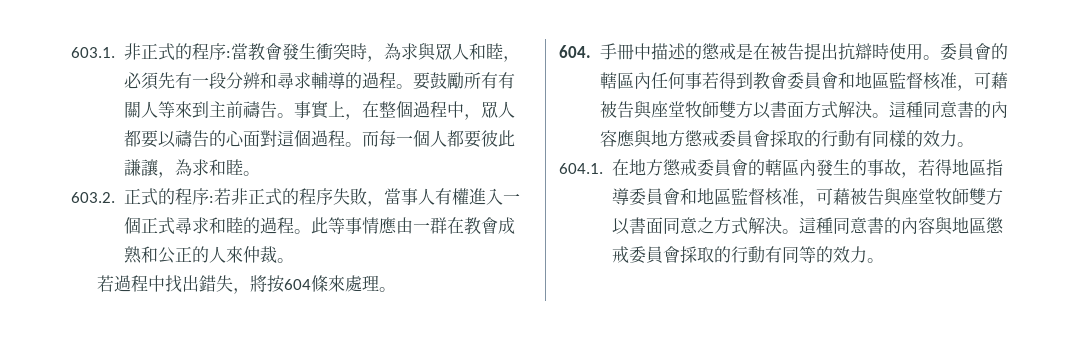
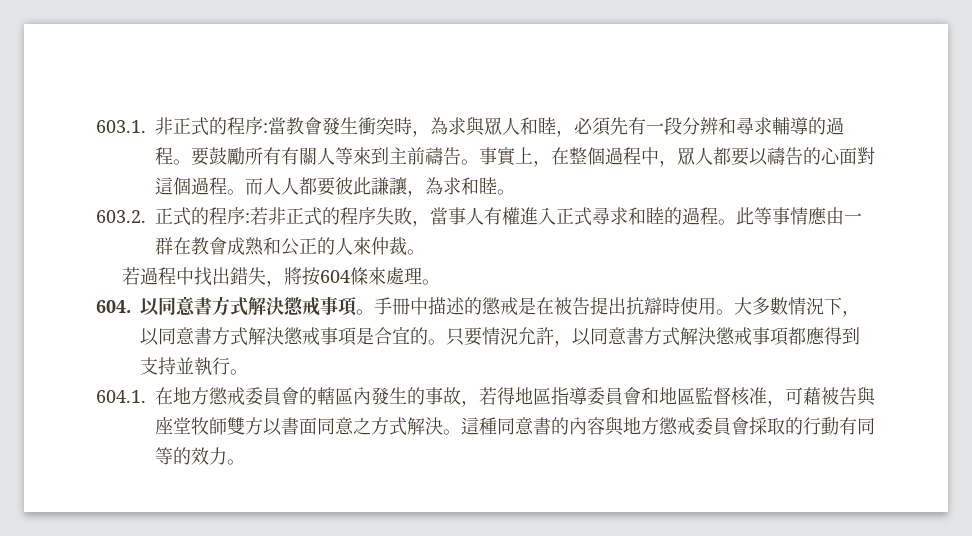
[378,130,430,147] 每一個 -> [263,177,281,195] 人
[502,193,520,203] [123,217,141,234] 一個 -> (556, 216) none
(591, 51) none -> [140,296,374,316] 以同意書方式解決懲戒事項。
[939,43,1008,61] [599,72,1008,91] [599,101,1008,119] [599,130,957,148] 委員會的轄區內任何事若得到教會委員會和地區監督核准，可藉被告與座堂牧師雙方以書面方式解決。這種同意書的內容應與地方懲戒委員會採取的行動有同樣的效力 -> [734,297,860,317] [140,327,860,347] [140,357,230,375] 大多數情況下，以同意書方式解決懲戒事項是合宜的。只要情況允許，以同意書方式解決懲戒事項都應得到支持並執行
[968,217,986,234] 區 -> [641,417,659,435] 方

